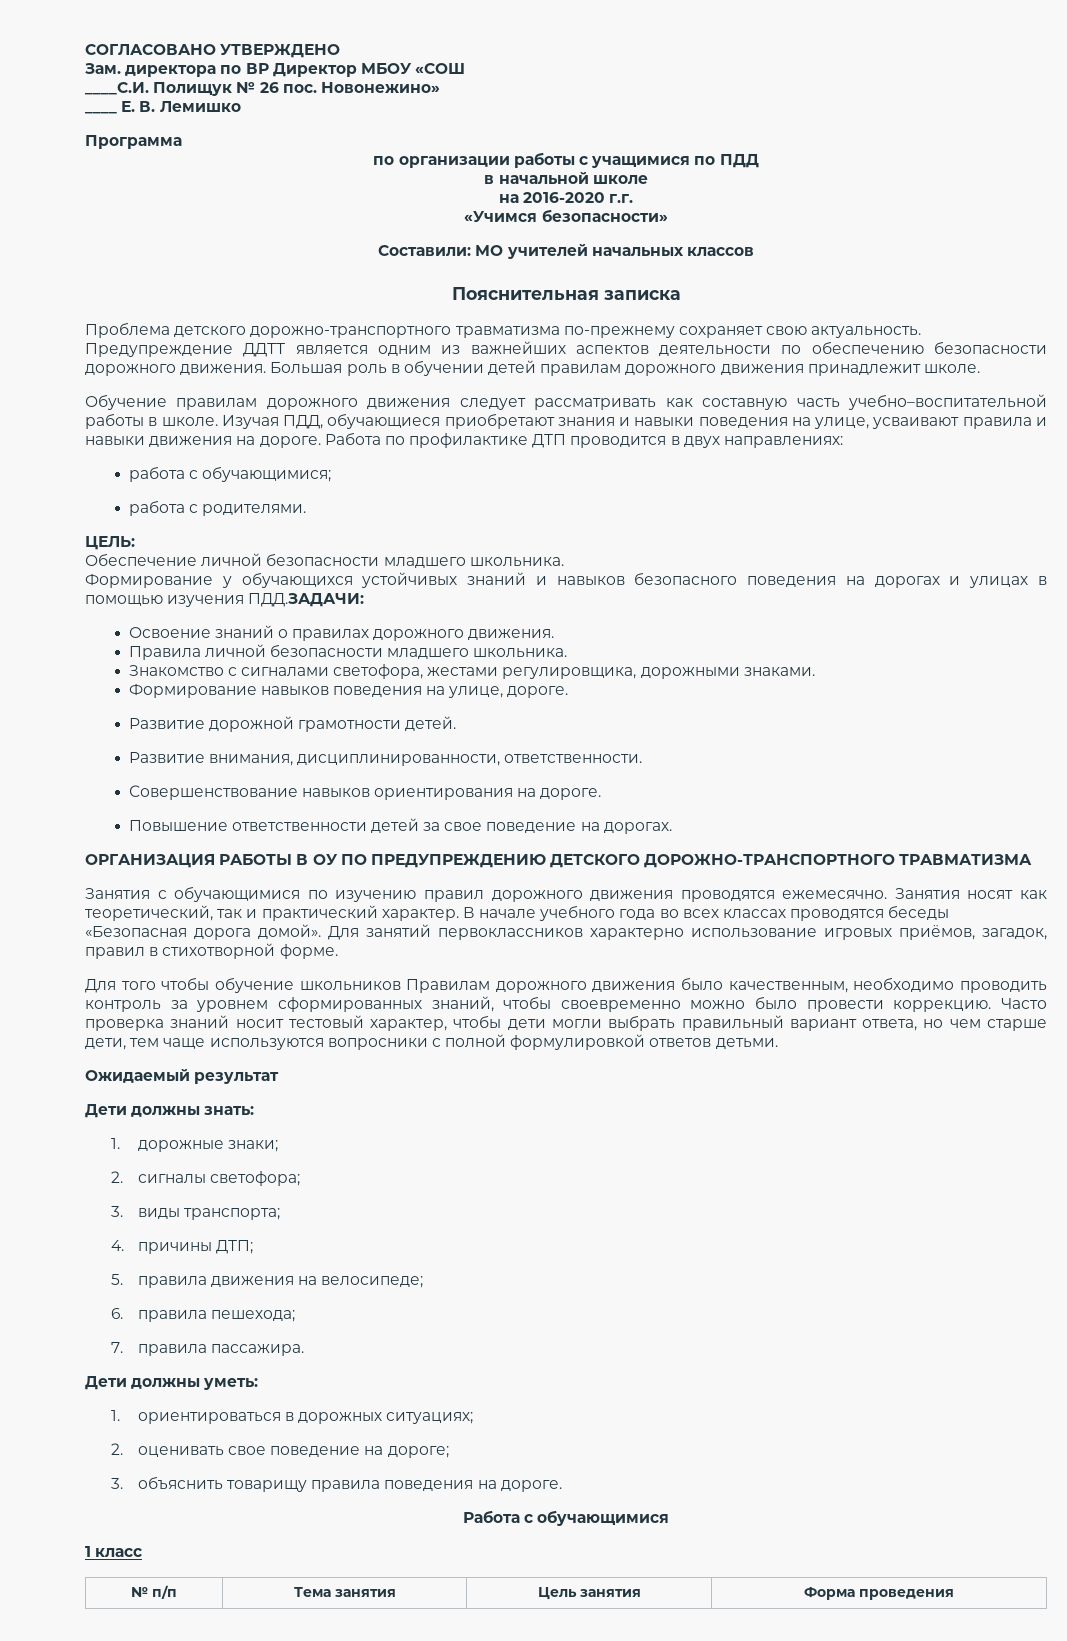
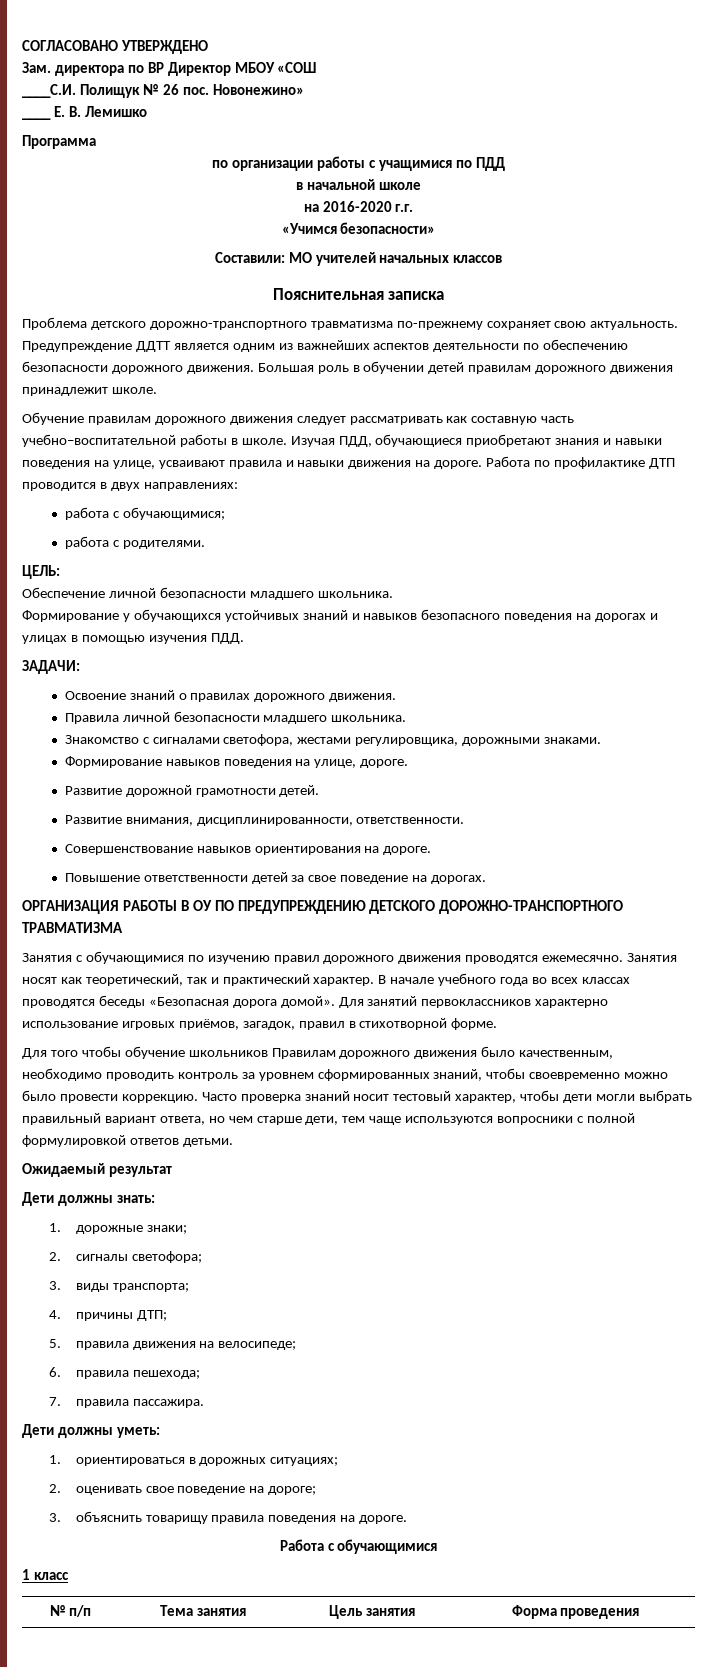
[248,593,365,607] ПДД.ЗАДАЧИ: -> [210,633,244,644] [22,660,80,674] ПДД. // ЗАДАЧИ:

